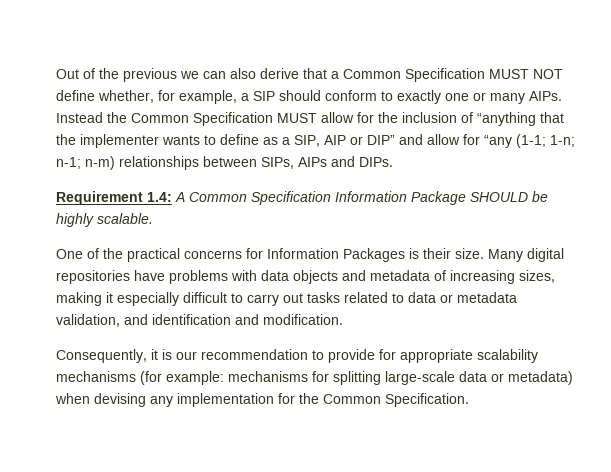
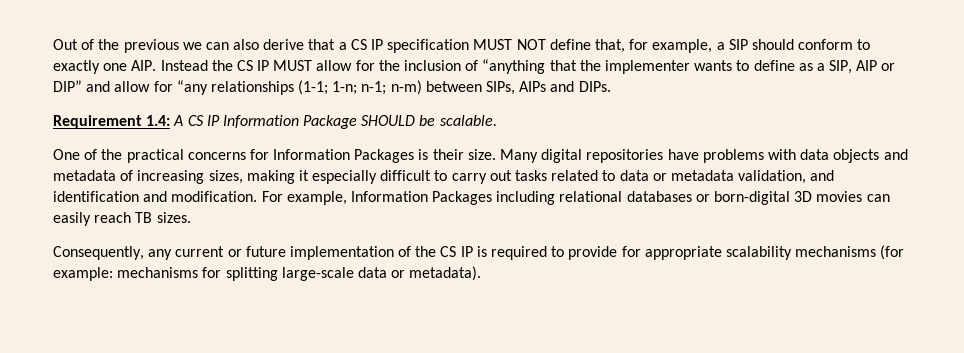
[343,68,485,82] Common Specification -> [350,39,470,53] CS IP specification
[98,90,154,103] whether, -> [594,39,625,53] that,
[473,91,562,104] [56,112,273,126] or many AIPs. Instead the Common Specification -> [131,60,270,71] AIP. Instead the CS IP
(512, 141) none -> [210,81,294,95] relationships
[119,156,199,170] relationships -> (422, 87) none
[189,191,331,205] Common Specification -> [187,115,220,126] CS IP
[56,213,94,227] highly -> (436, 120) none
[56,349,308,363] // Consequently, it is our recommendation -> [261,191,890,205] [53,212,191,226] [53,246,548,260] For example, Information Packages including relational databases or born-digital 3D movies can easily reach TB sizes. // Consequently, any current or future implementation of the CS IP is required
[508,371,573,385] [55,393,469,407] metadata) when devising any implementation for the Common Specification. -> [409,266,482,281] metadata).

